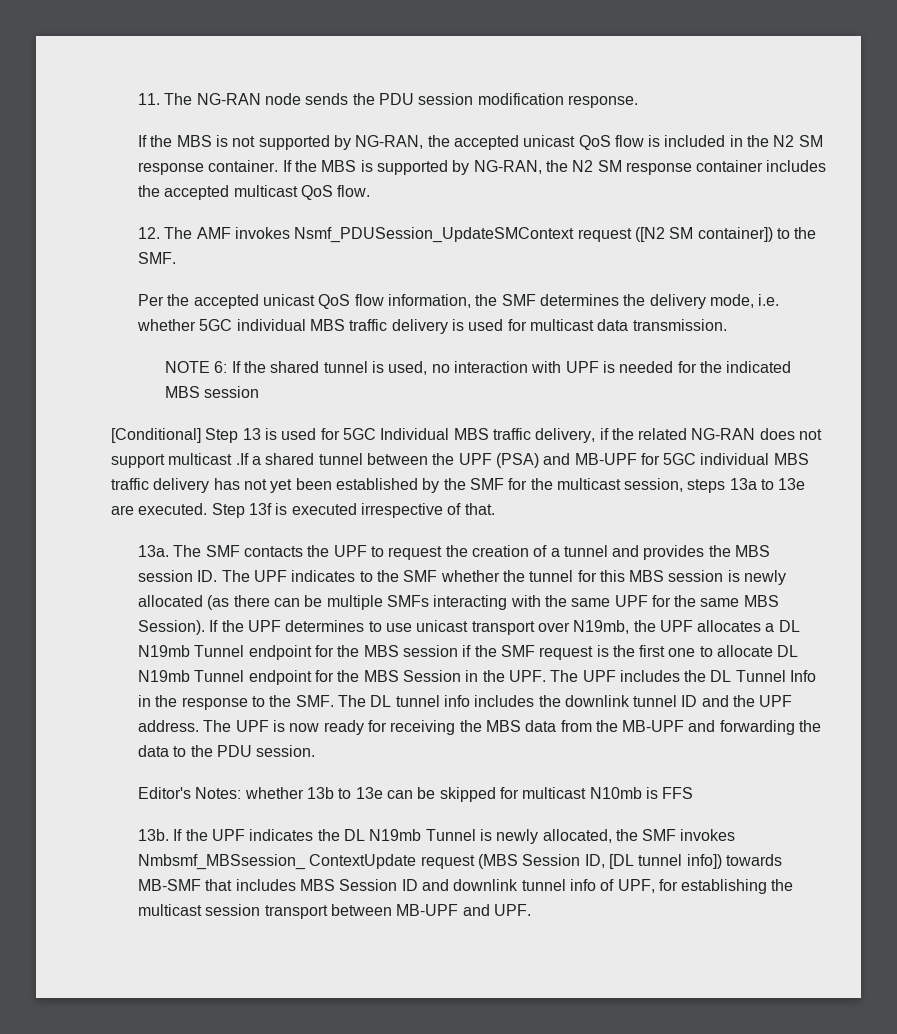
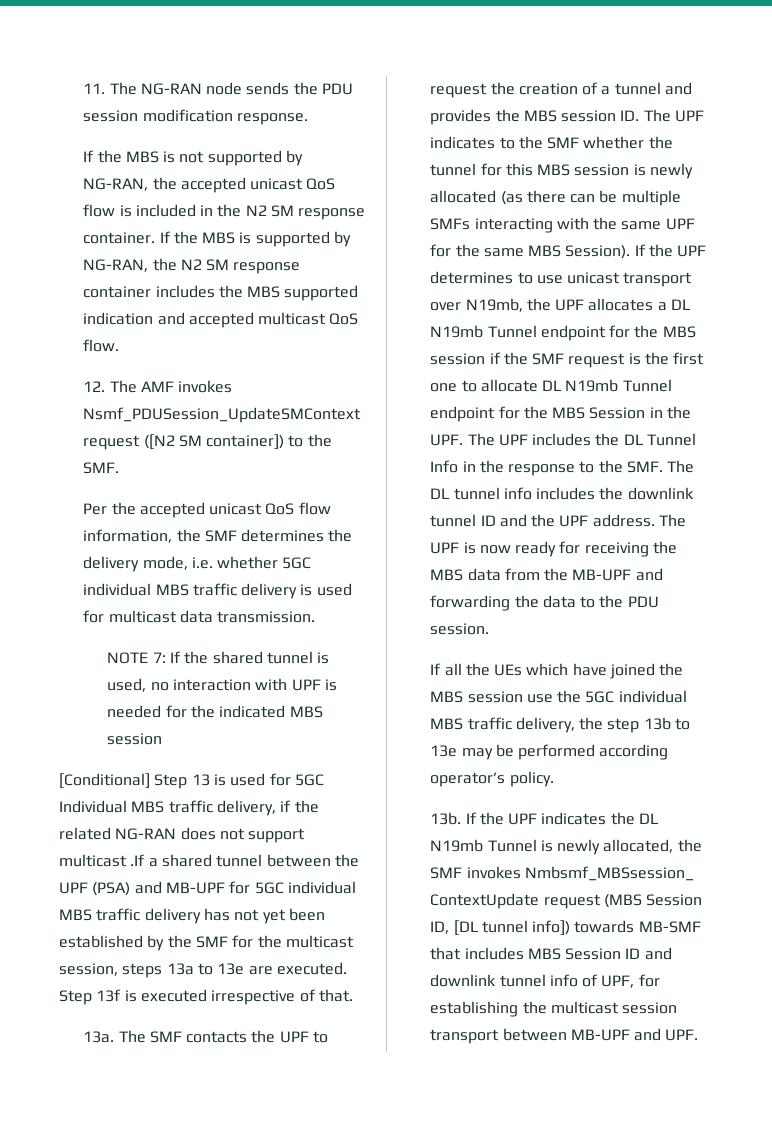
(161, 191) none -> [247,285,359,301] [83,312,185,325] MBS supported indication and
[214,361,228,373] 6: -> [152,652,166,663] 7:
[138,787,694,802] Editor's Notes: whether 13b to 13e can be skipped for multicast N10mb is FFS -> [430,663,684,679] [430,690,687,703] [430,717,691,733] [430,744,669,760] [430,771,554,787] If all the UEs which have joined the MBS session use the 5GC individual MBS traffic delivery, the step 13b to 13e may be performed according operator’s policy.

